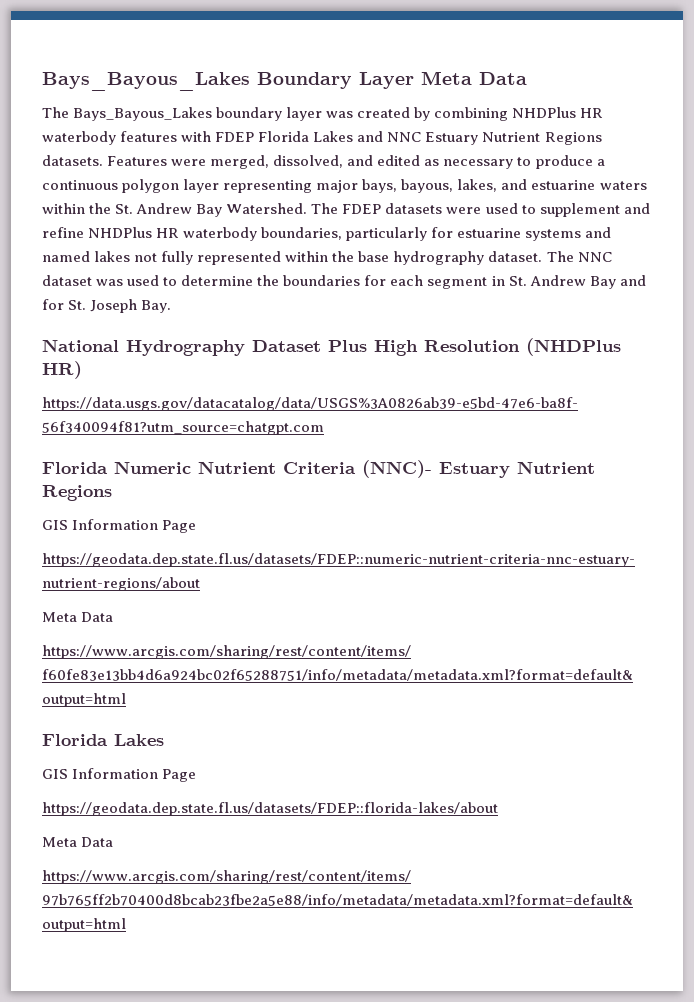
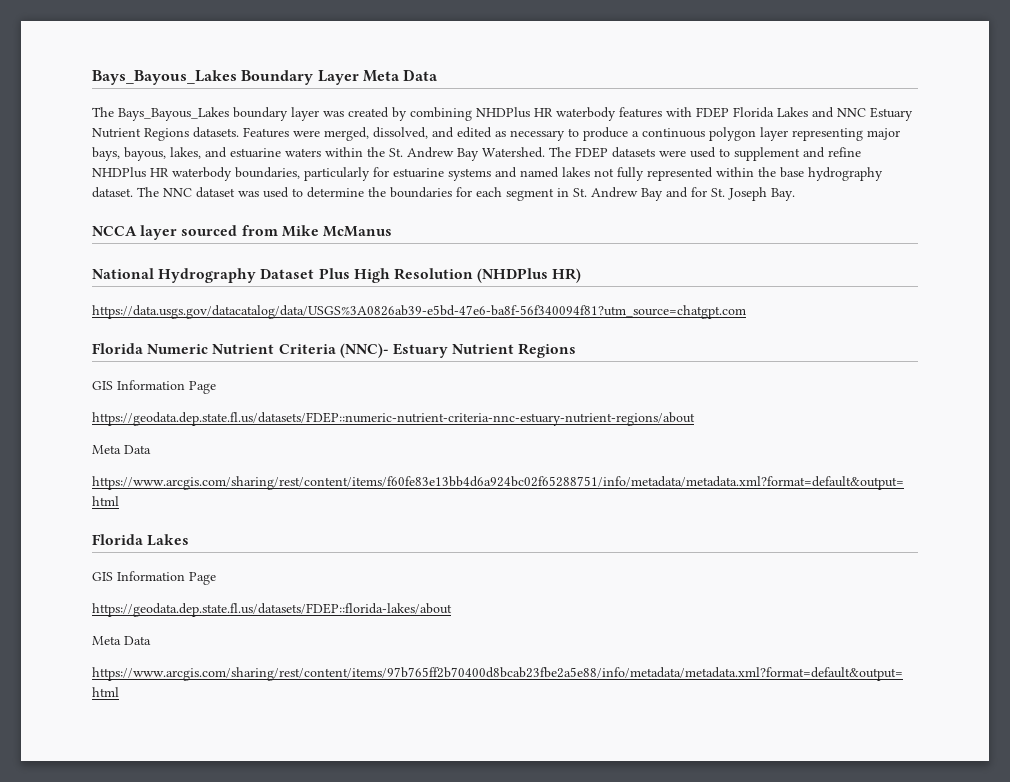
(172, 306) none -> [92,225,392,240] // NCCA layer sourced from Mike McManus

